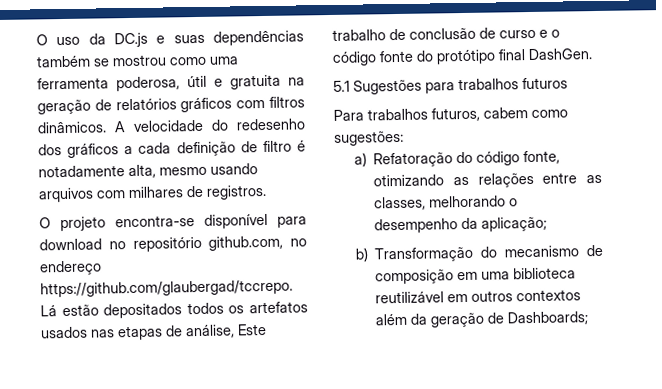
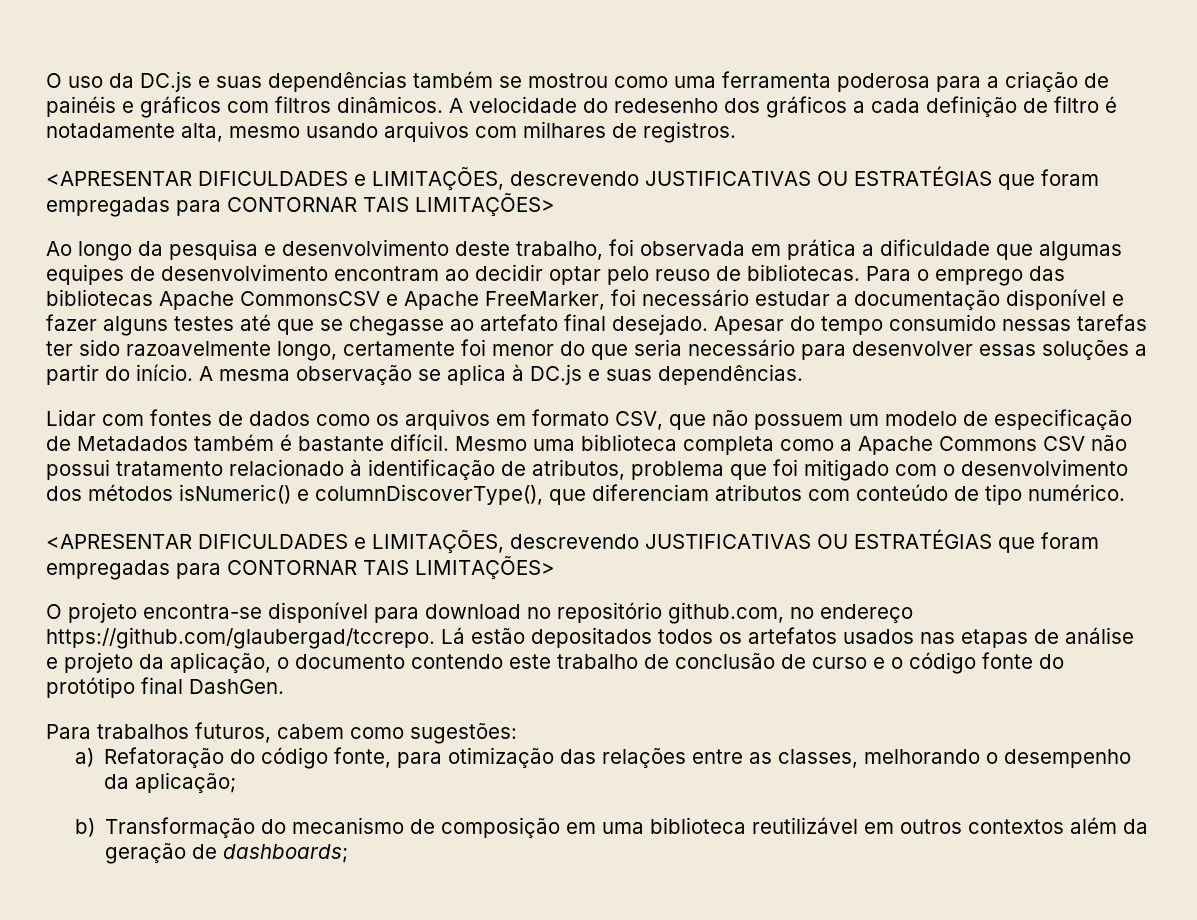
[116,74,305,92] [37,98,177,115] poderosa, útil e gratuita na geração de relatórios -> [837,71,1109,92] [46,96,134,117] poderosa para a criação de painéis e
(267, 192) none -> [46,166,1099,191] [46,193,555,217] [46,239,1122,261] [46,264,1065,286] [46,289,1124,310] [46,314,1147,336] [46,339,1147,361] [46,364,803,385] [46,409,1132,430] [46,434,1127,455] [46,459,1128,481] [46,484,1125,505] [46,529,1099,554] [46,556,555,580] // <APRESENTAR DIFICULDADES e LIMITAÇÕES, descrevendo JUSTIFICATIVAS OU ESTRATÉGIAS que foram empregadas para CONTORNAR TAIS LIMITAÇÕES> // Ao longo da pesquisa e desenvolvimento deste trabalho, foi observada em prática a dificuldade que algumas equipes de desenvolvimento encontram ao decidir optar pelo reuso de bibliotecas. Para o emprego das bibliotecas Apache CommonsCSV e Apache FreeMarker, foi necessário estudar a documentação disponível e fazer alguns testes até que se chegasse ao artefato final desejado. Apesar do tempo consumido nessas tarefas ter sido razoavelmente longo, certamente foi menor do que seria necessário para desenvolver essas soluções a partir do início. A mesma observação se aplica à DC.js e suas dependências. // Lidar com fontes de dados como os arquivos em formato CSV, que não possuem um modelo de especificação de Metadados também é bastante difícil. Mesmo uma biblioteca completa como a Apache Commons CSV não possui tratamento relacionado à identificação de atributos, problema que foi mitigado com o desenvolvimento dos métodos isNumeric() e columnDiscoverType(), que diferenciam atributos com conteúdo de tipo numérico. // <APRESENTAR DIFICULDADES e LIMITAÇÕES, descrevendo JUSTIFICATIVAS OU ESTRATÉGIAS que foram empregadas para CONTORNAR TAIS LIMITAÇÕES>
[185,323,267,339] análise, Este -> [1065,627,1134,644] [46,652,551,673] análise e projeto da aplicação, o documento contendo este
[333,77,568,95] // 5.1 Sugestões para trabalhos futuros -> (284, 686) none
[373,174,470,187] otimizando as -> [397,747,597,768] para otimização das
[507,311,589,326] Dashboards; -> [223,844,349,863] dashboards;

